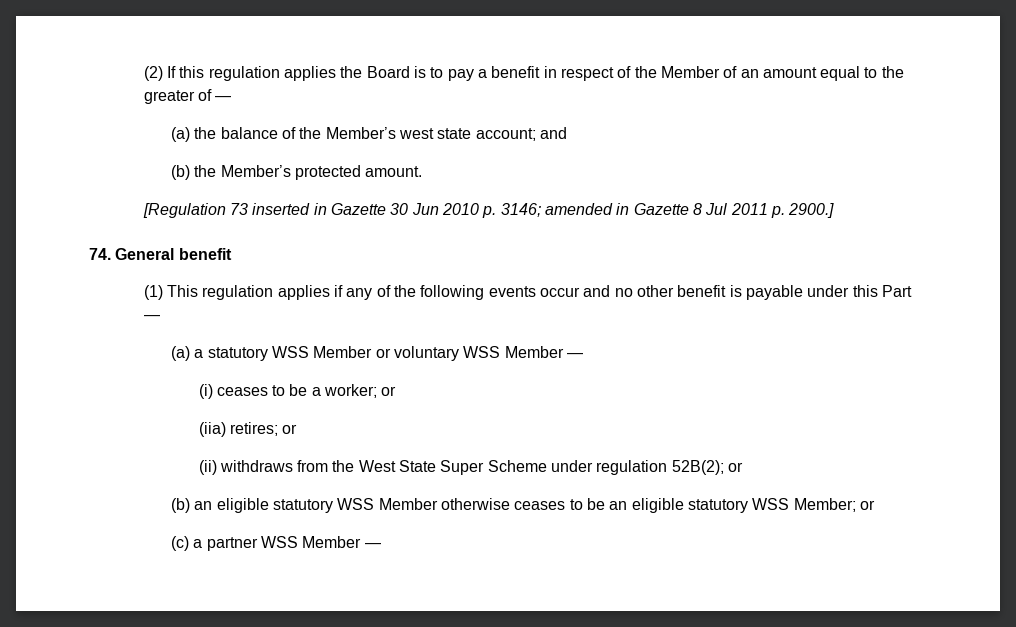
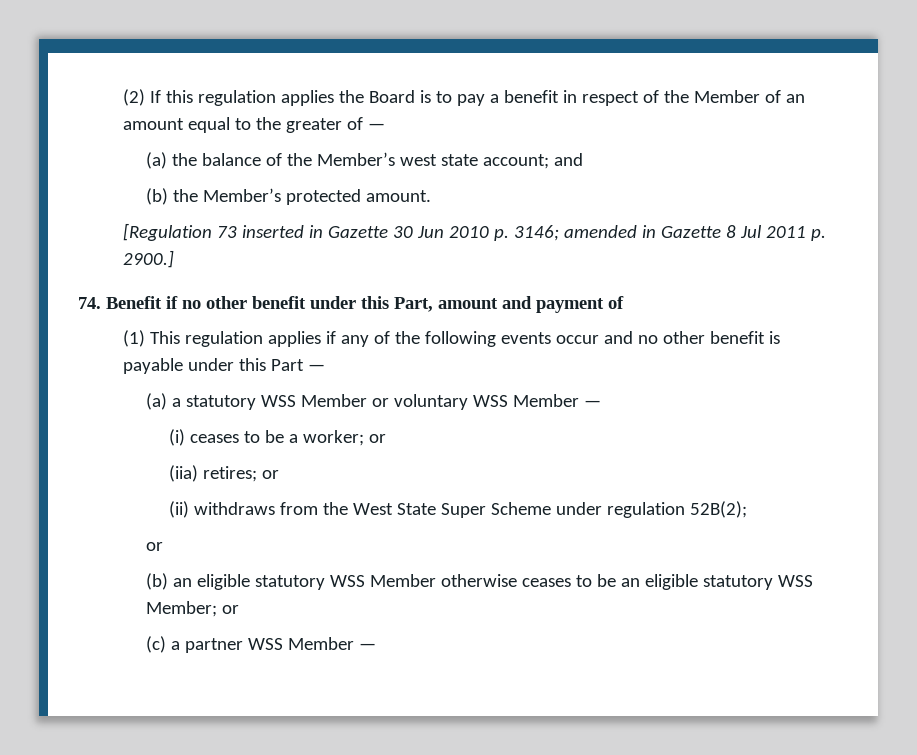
[115,248,232,260] General benefit -> [106,296,624,313] Benefit if no other benefit under this Part, amount and payment of
(724, 467) none -> (747, 509) //

